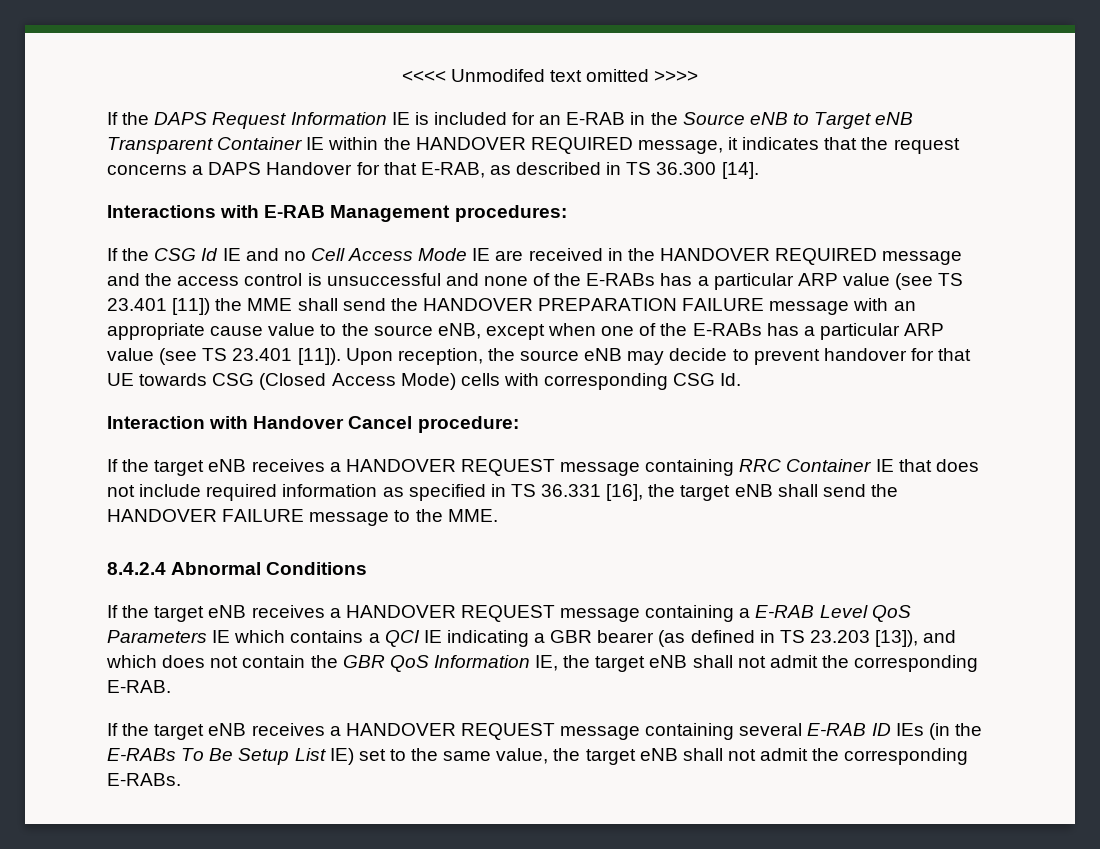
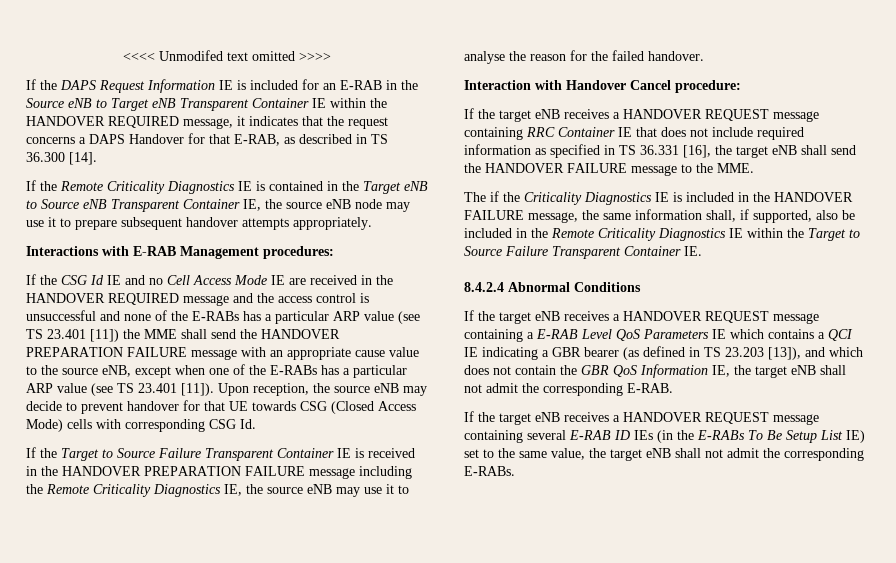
(759, 170) none -> [26,180,428,194] [26,199,410,212] [26,217,372,230] // If the Remote Criticality Diagnostics IE is contained in the Target eNB to Source eNB Transparent Container IE, the source eNB node may use it to prepare subsequent handover attempts appropriately.
(742, 379) none -> [26,447,415,461] [26,466,412,479] [26,484,409,497] [464,50,704,64] // If the Target to Source Failure Transparent Container IE is received in the HANDOVER PREPARATION FAILURE message including the Remote Criticality Diagnostics IE, the source eNB may use it to analyse the reason for the failed handover.
(498, 515) none -> [464,191,853,205] [464,209,855,223] [464,228,860,241] [464,246,702,259] // The if the Criticality Diagnostics IE is included in the HANDOVER FAILURE message, the same information shall, if supported, also be included in the Remote Criticality Diagnostics IE within the Target to Source Failure Transparent Container IE.

